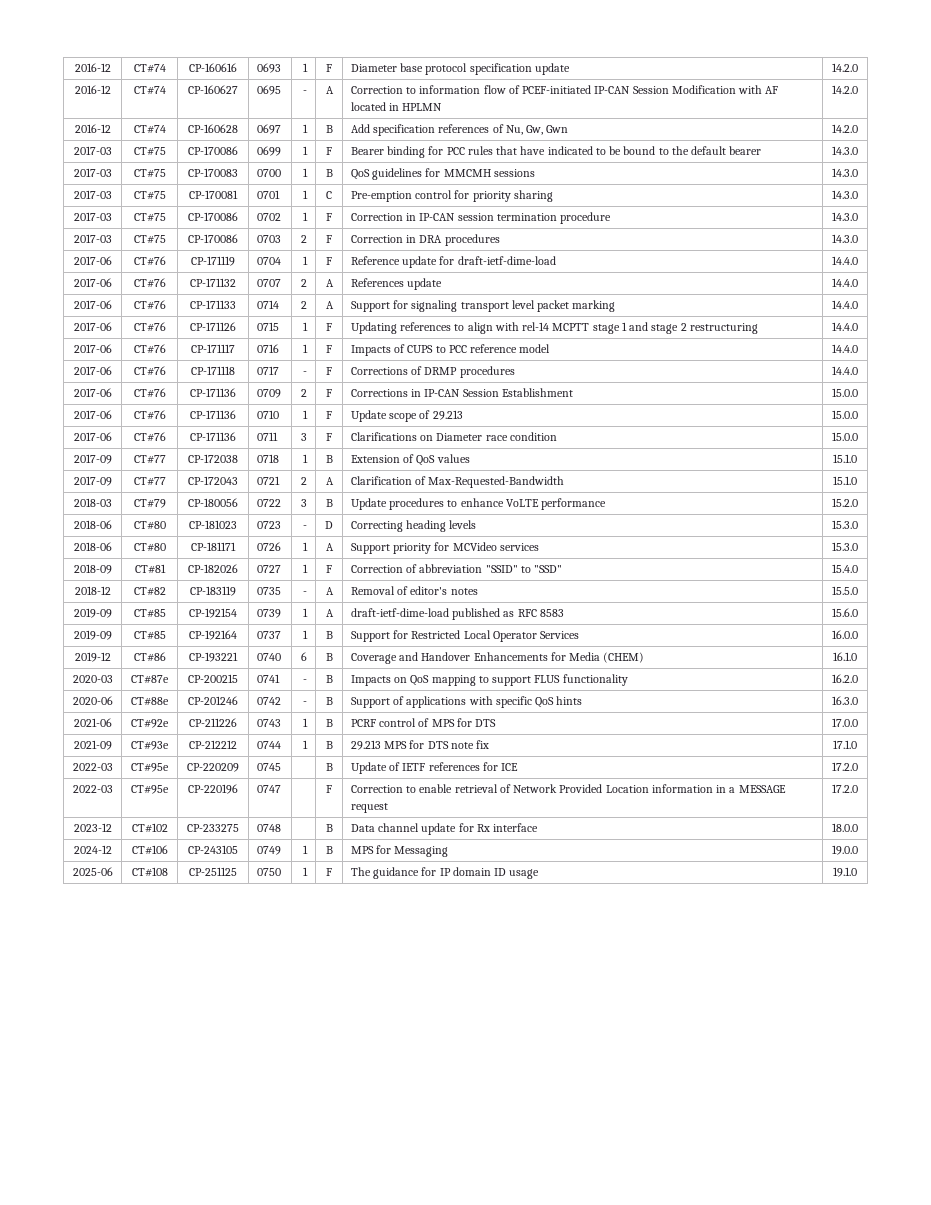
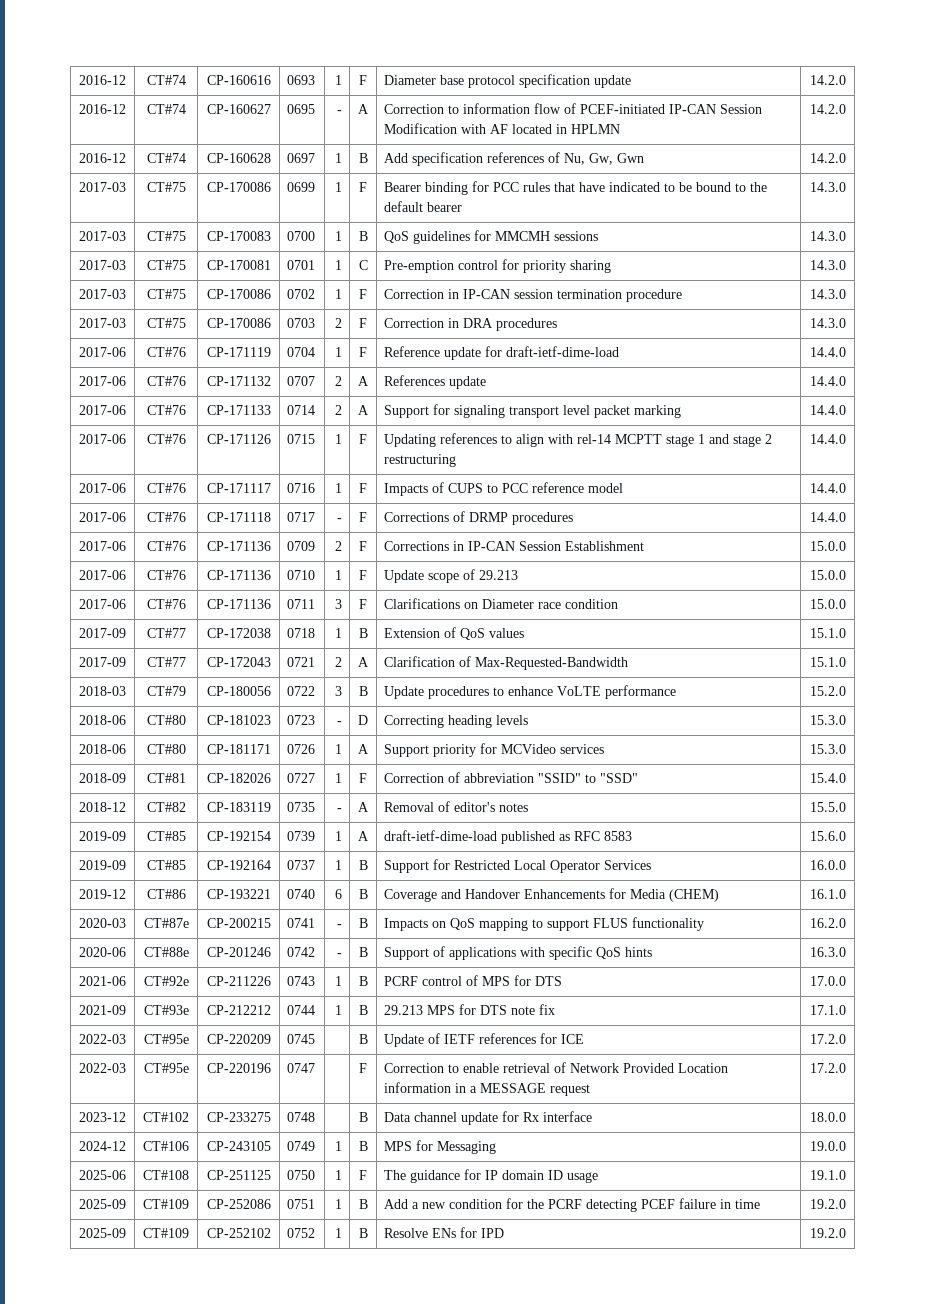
(857, 872) none -> [79,1199,126,1209] [143,1199,189,1209] [206,1199,271,1209] [287,1199,316,1209] [334,1199,342,1209] [358,1199,368,1209] [384,1198,761,1212] [809,1199,846,1209] [79,1228,126,1238] [143,1228,189,1238] [206,1228,271,1238] [287,1228,316,1238] [334,1228,342,1238] [358,1228,368,1238] [384,1227,505,1238] [809,1228,846,1238] // 2025-09 | CT#109 | CP-252086 | 0751 | 1 | B | Add a new condition for the PCRF detecting PCEF failure in time | 19.2.0 // 2025-09 | CT#109 | CP-252102 | 0752 | 1 | B | Resolve ENs for IPD | 19.2.0

